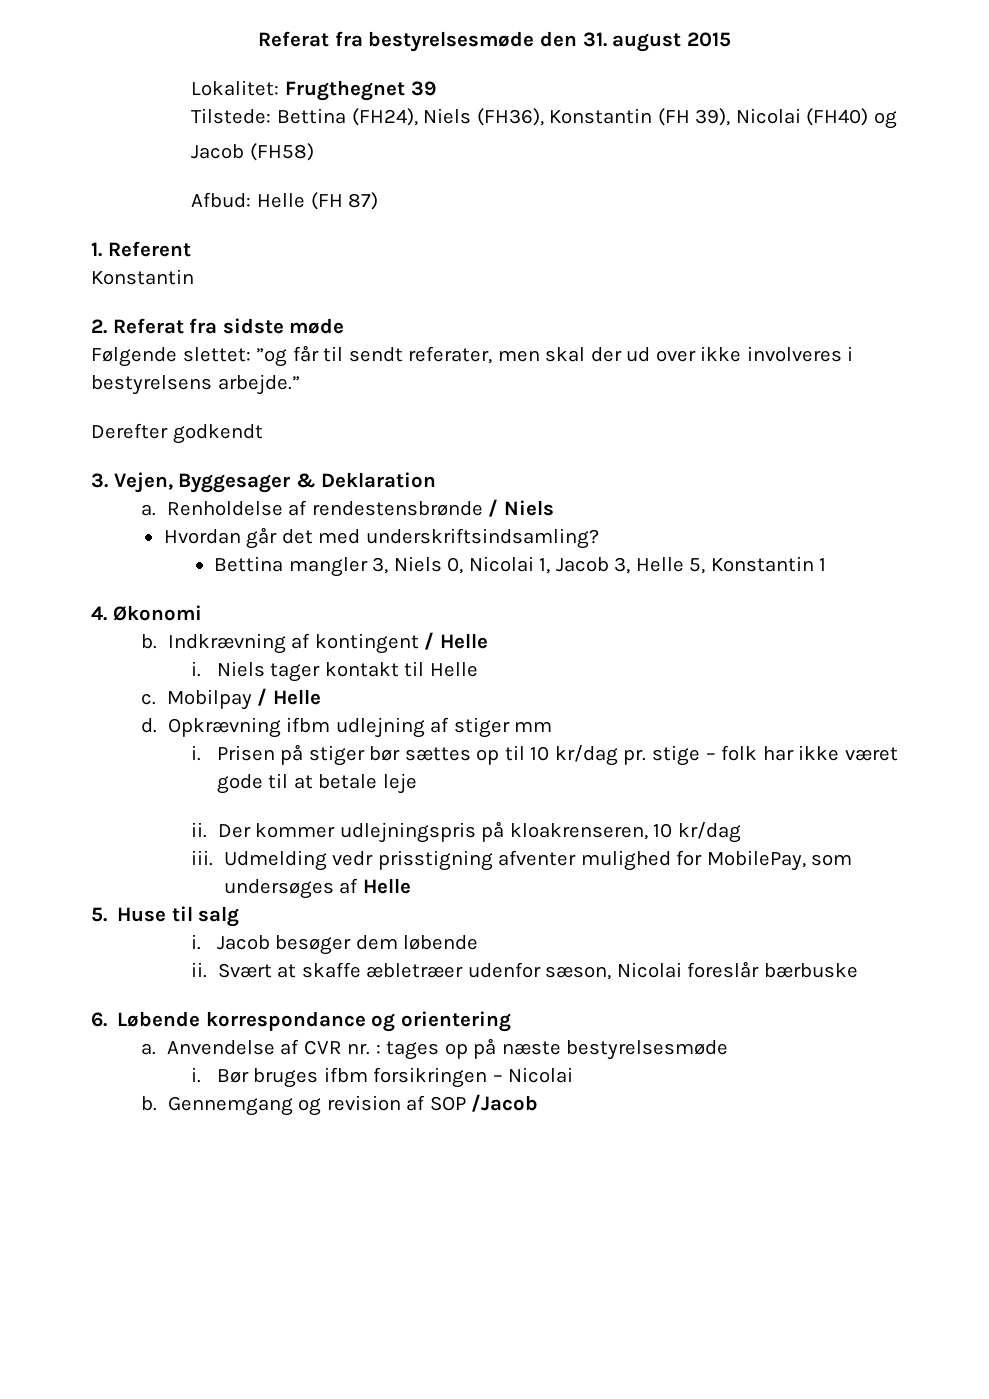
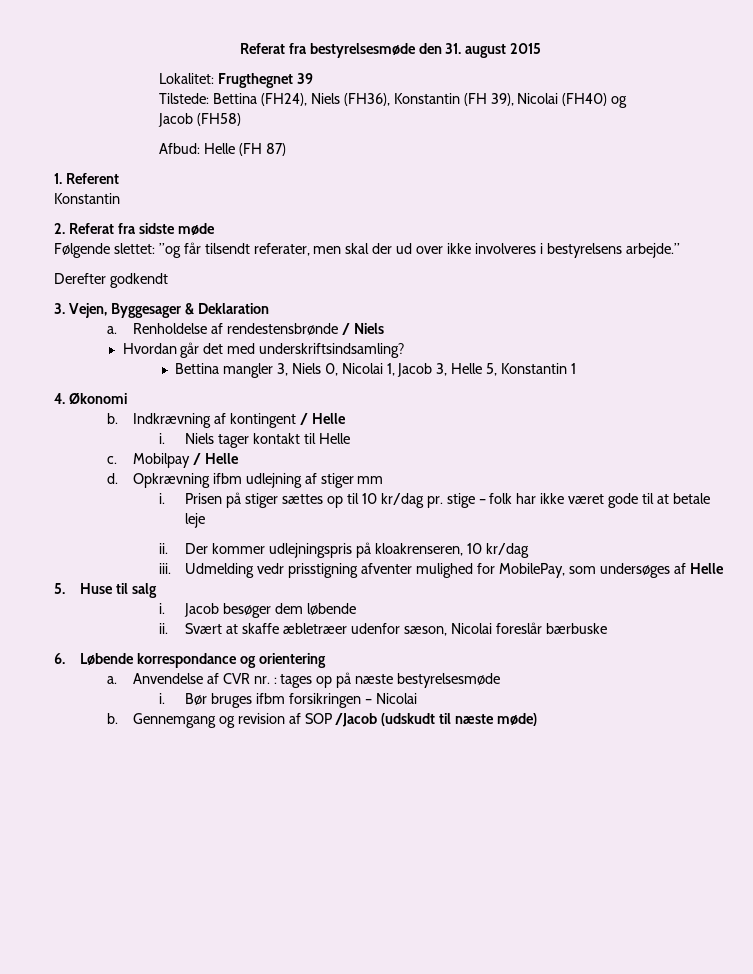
[323,346,403,362] til sendt -> [204,243,250,254] tilsendt
[369,746,401,761] bør -> (279, 500) none
(539, 1103) none -> [381,713,538,726] (udskudt til næste møde)

